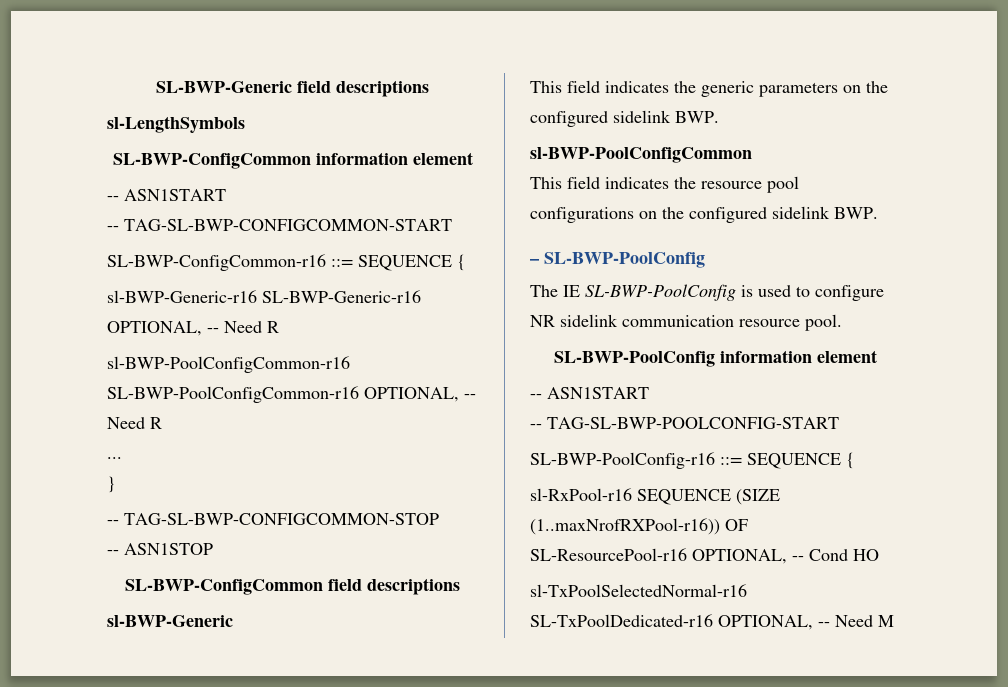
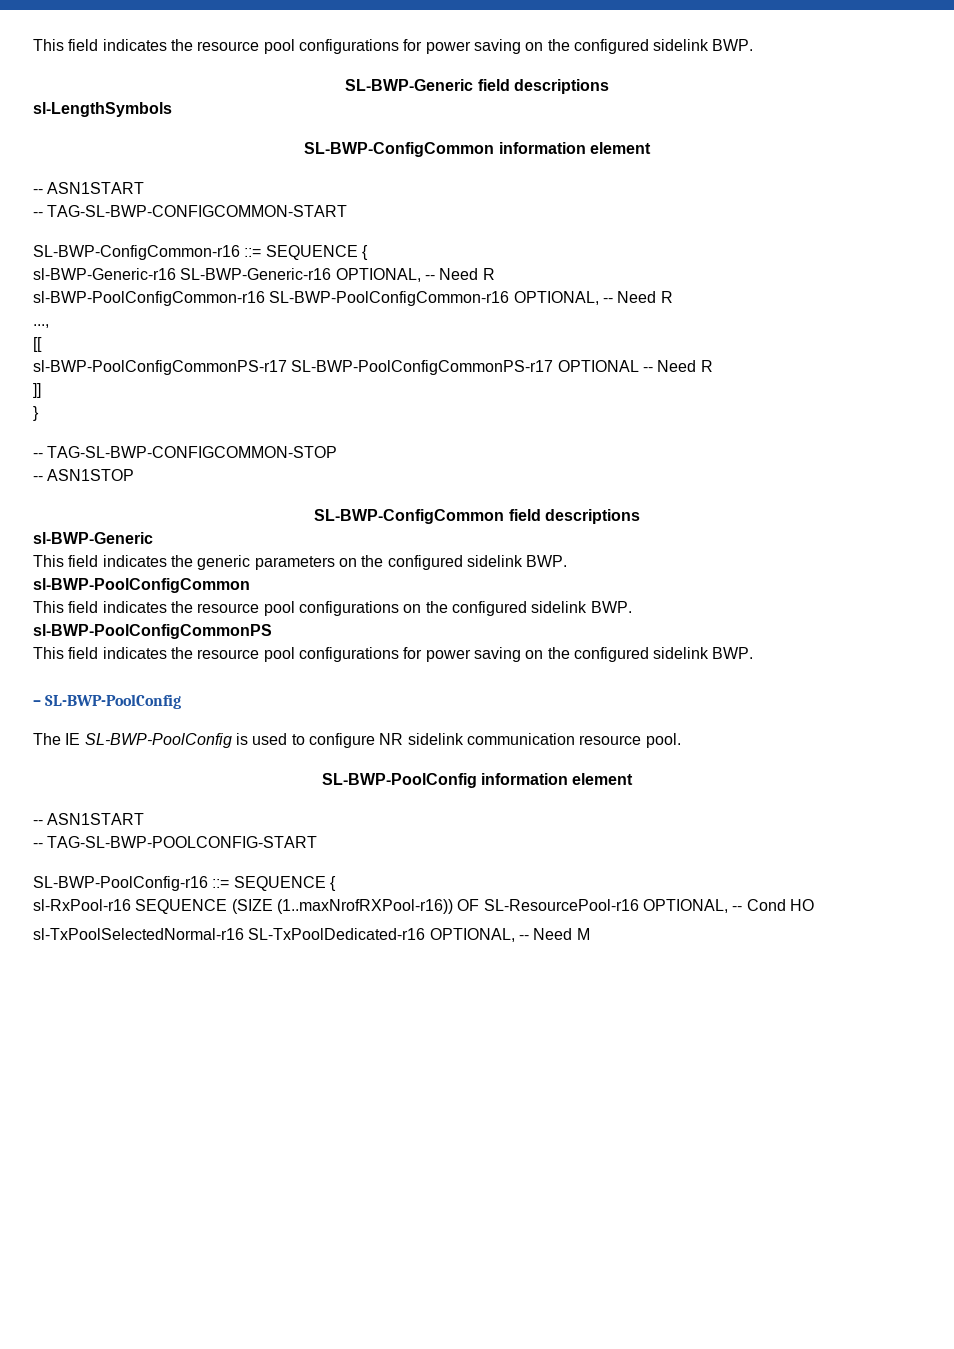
(156, 87) none -> [33,39,754,54] This field indicates the resource pool configurations for power saving on the configured sidelink BWP. //
[107,457,122,459] ... -> [33,324,49,328] [33,337,42,352] [33,360,713,375] [33,383,41,398] ..., // [[ // sl-BWP-PoolConfigCommonPS-r17 SL-BWP-PoolConfigCommonPS-r17 OPTIONAL -- Need R // ]]
(878, 213) none -> [33,624,272,639] [33,647,754,662] // sl-BWP-PoolConfigCommonPS // This field indicates the resource pool configurations for power saving on the configured sidelink BWP.

